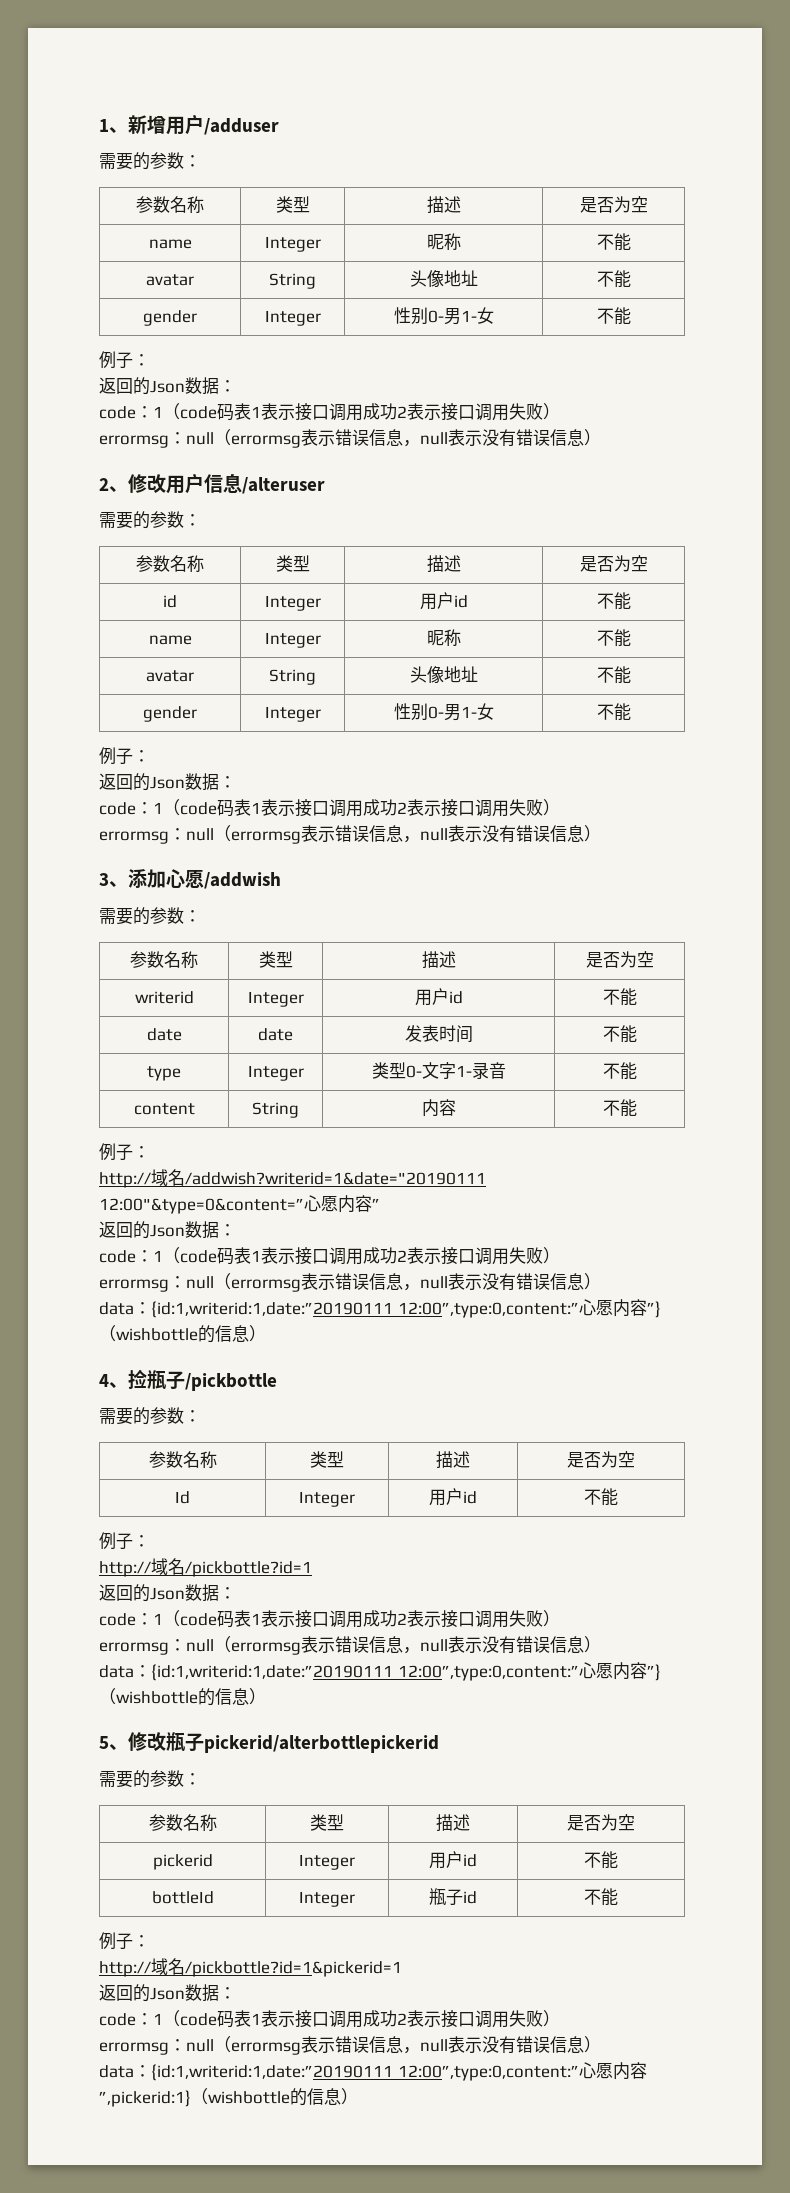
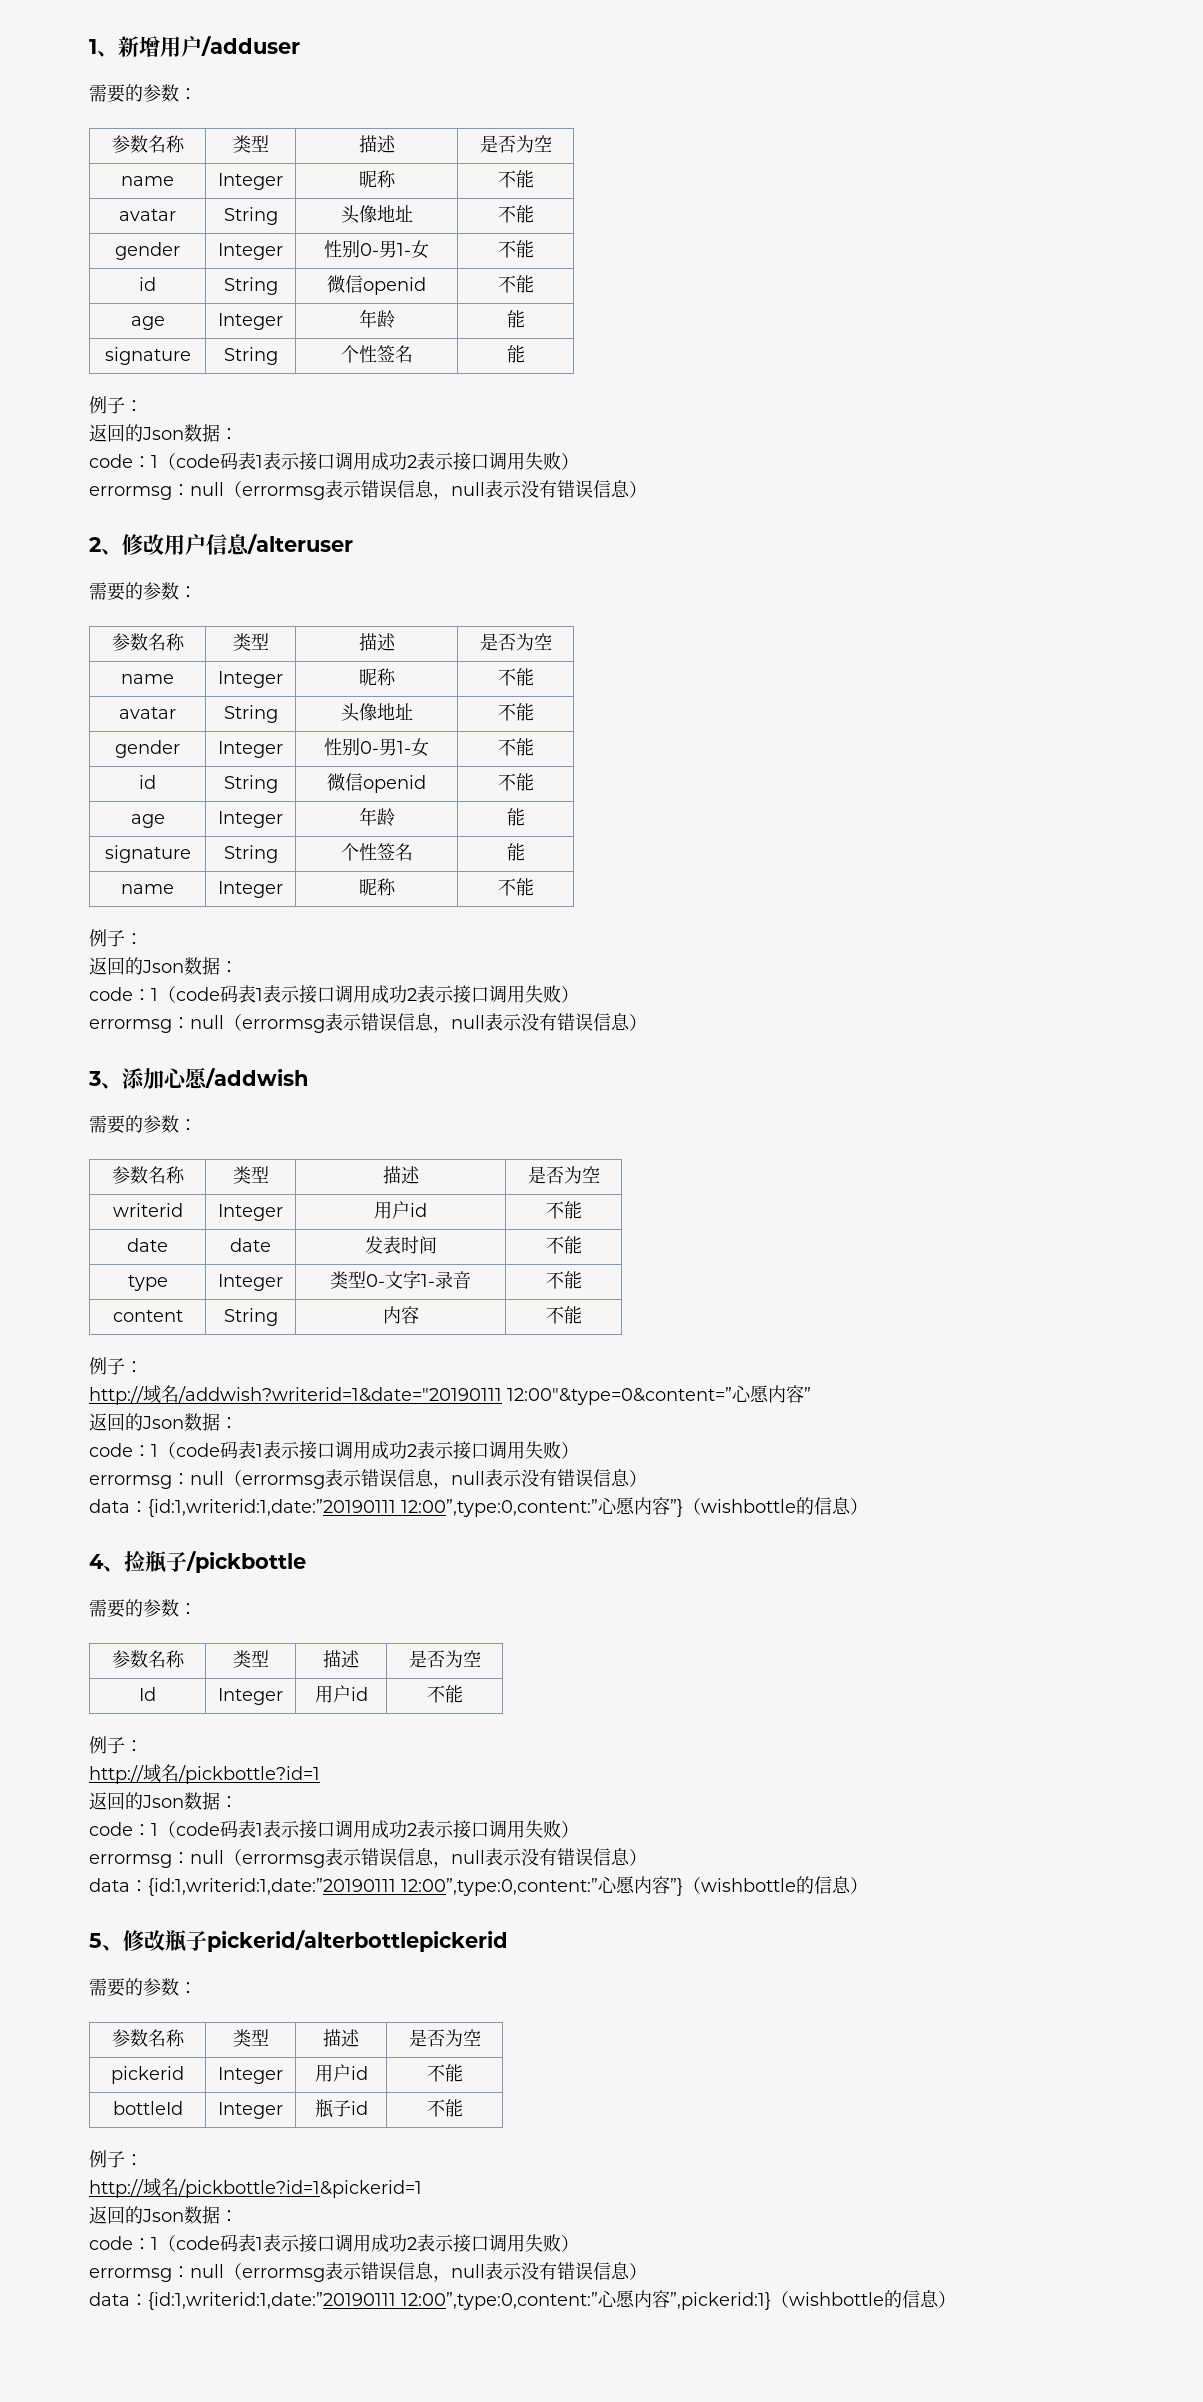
(631, 316) none -> [139,277,156,291] [223,277,278,295] [327,275,426,295] [497,275,534,293] [130,316,165,330] [218,313,283,330] [358,309,395,329] [506,310,525,328] [104,347,191,365] [223,347,278,365] [340,345,413,363] [506,345,525,363] // id | String | 微信openid | 不能 // age | Integer | 年龄 | 能 // signature | String | 个性签名 | 能
[163,595,177,608] [264,595,321,611] [419,592,468,610] [596,592,631,610] // id | Integer | 用户id | 不能 -> (552, 641) none
(631, 712) none -> [139,775,156,789] [223,775,278,793] [327,773,426,793] [497,773,534,791] [130,814,165,828] [218,811,283,828] [358,807,395,827] [506,808,525,826] [104,845,191,863] [223,845,278,863] [340,843,413,861] [506,843,525,861] [121,884,174,894] [218,881,283,898] [358,878,396,896] [497,878,534,896] // id | String | 微信openid | 不能 // age | Integer | 年龄 | 能 // signature | String | 个性签名 | 能 // name | Integer | 昵称 | 不能

